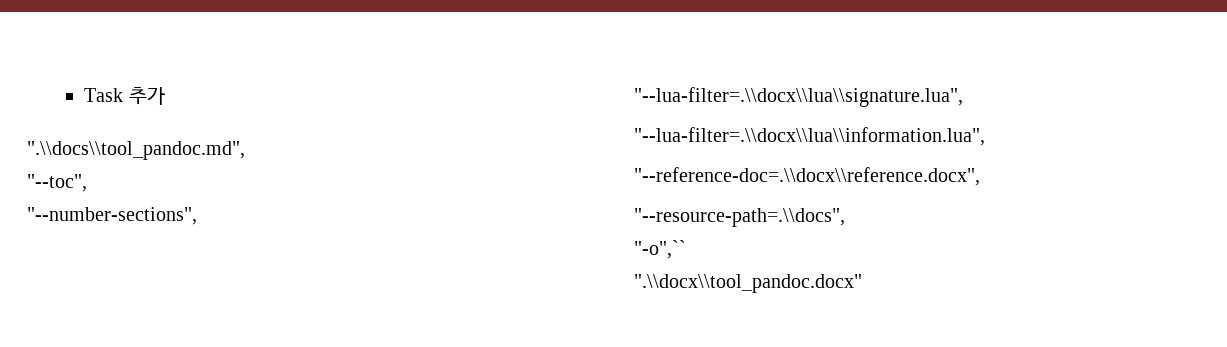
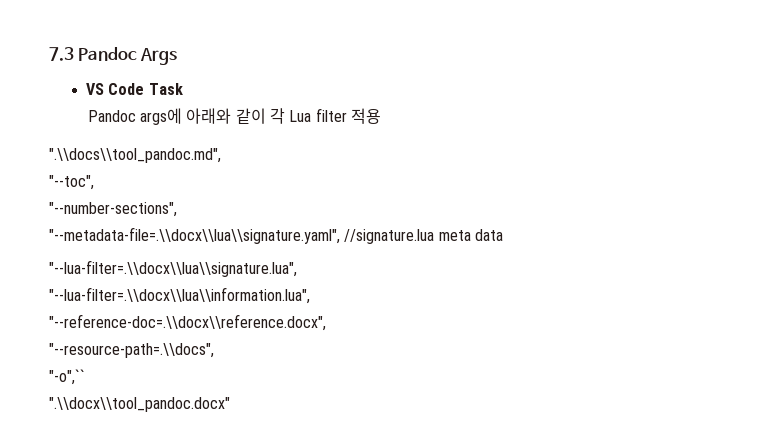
[84,87,165,105] Task 추가 -> [49,47,177,65] [85,83,183,95] [87,108,381,125] 7.3 Pandoc Args // VS Code Task // Pandoc args에 아래와 같이 각 Lua filter 적용
(197, 216) none -> [49,227,503,244] // "--metadata-file=.\\docx\\lua\\signature.yaml", //signature.lua meta data

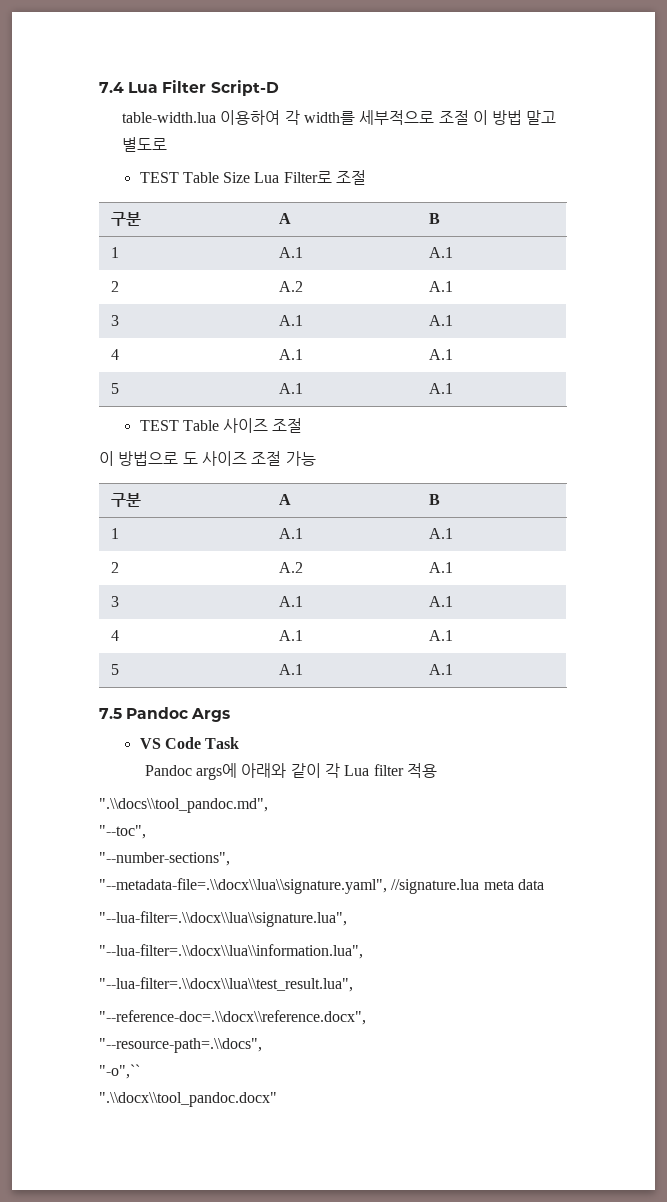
[49,47,74,61] 7.3 -> [99,80,279,96] [121,110,557,125] [121,137,167,152] [139,170,367,185] [111,212,142,226] [279,213,292,224] [429,213,441,224] [111,247,120,258] [279,247,304,258] [429,247,454,258] [111,281,120,292] [279,281,304,292] [429,281,454,292] [111,315,120,326] [279,315,304,326] [429,315,454,326] [111,349,120,360] [279,349,304,360] [429,349,454,360] [111,383,120,394] [279,383,304,394] [429,383,454,394] [139,418,303,433] [99,451,316,466] [111,493,142,507] [279,494,292,505] [429,494,441,505] [111,528,120,539] [279,528,304,539] [429,528,454,539] [111,562,120,573] [279,562,304,573] [429,562,454,573] [111,596,120,607] [279,596,304,607] [429,596,454,607] [111,630,120,641] [279,630,304,641] [429,630,454,641] [111,664,120,675] [279,664,304,675] [429,664,454,675] [99,708,122,719] 7.4 Lua Filter Script-D // table-width.lua 이용하여 각 width를 세부적으로 조절 이 방법 말고 별도로 // TEST Table Size Lua Filter로 조절 // 구분 | A | B // 1 | A.1 | A.1 // 2 | A.2 | A.1 // 3 | A.1 | A.1 // 4 | A.1 | A.1 // 5 | A.1 | A.1 // TEST Table 사이즈 조절 // 이 방법으로 도 사이즈 조절 가능 // 구분 | A | B // 1 | A.1 | A.1 // 2 | A.2 | A.1 // 3 | A.1 | A.1 // 4 | A.1 | A.1 // 5 | A.1 | A.1 // 7.5
(310, 295) none -> [99,977,353,992] // "--lua-filter=.\\docx\\lua\\test_result.lua",

